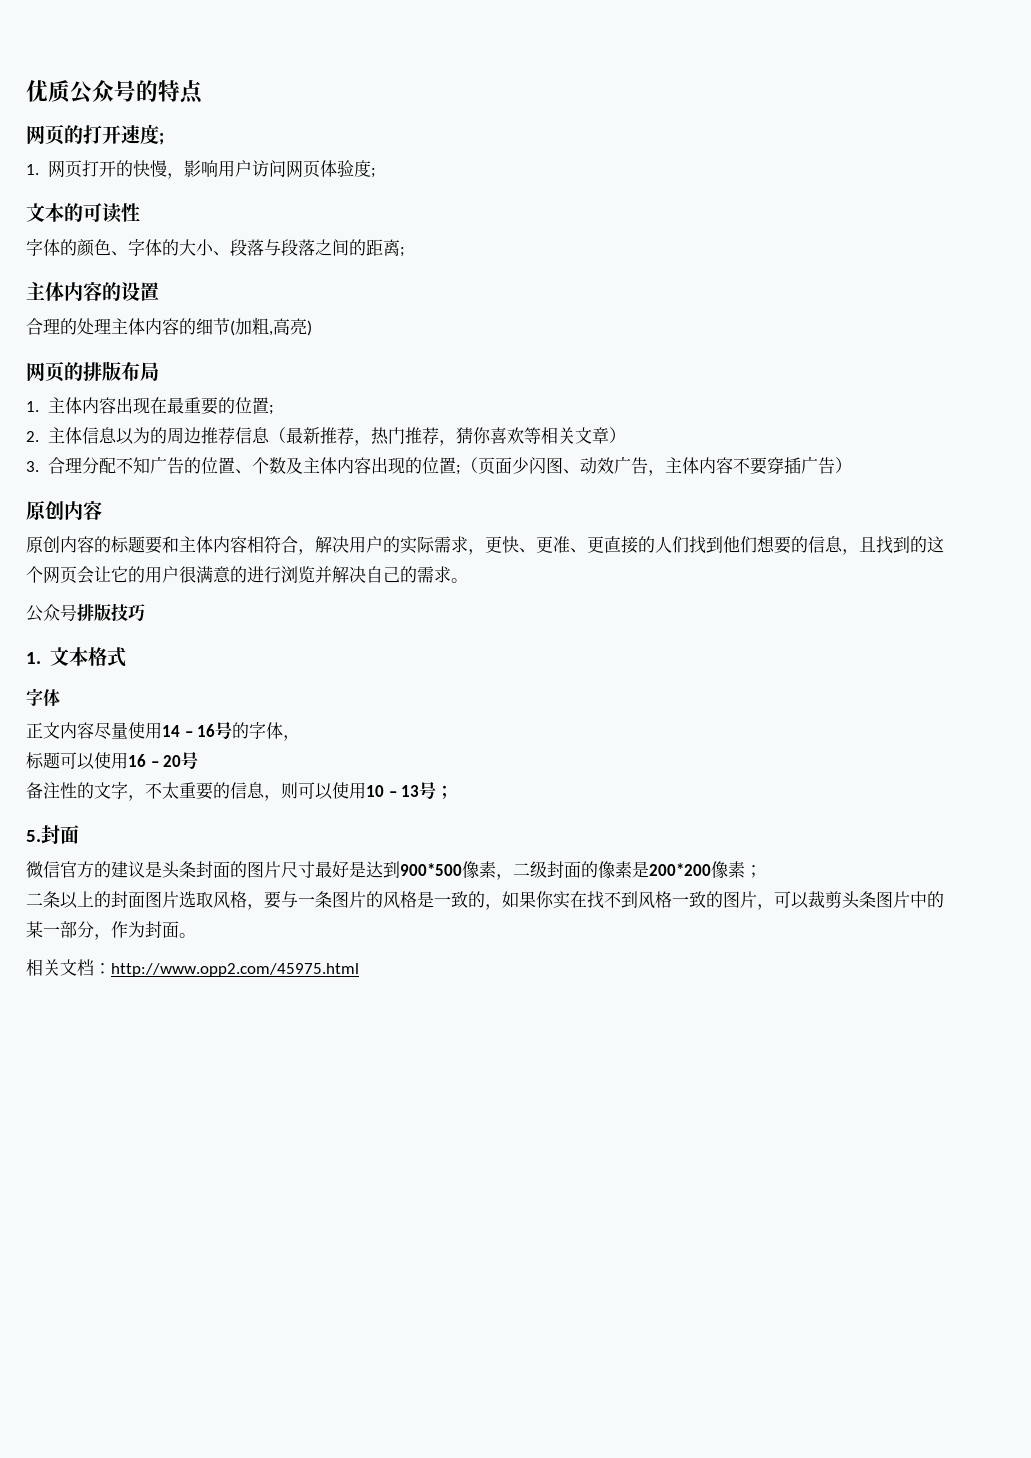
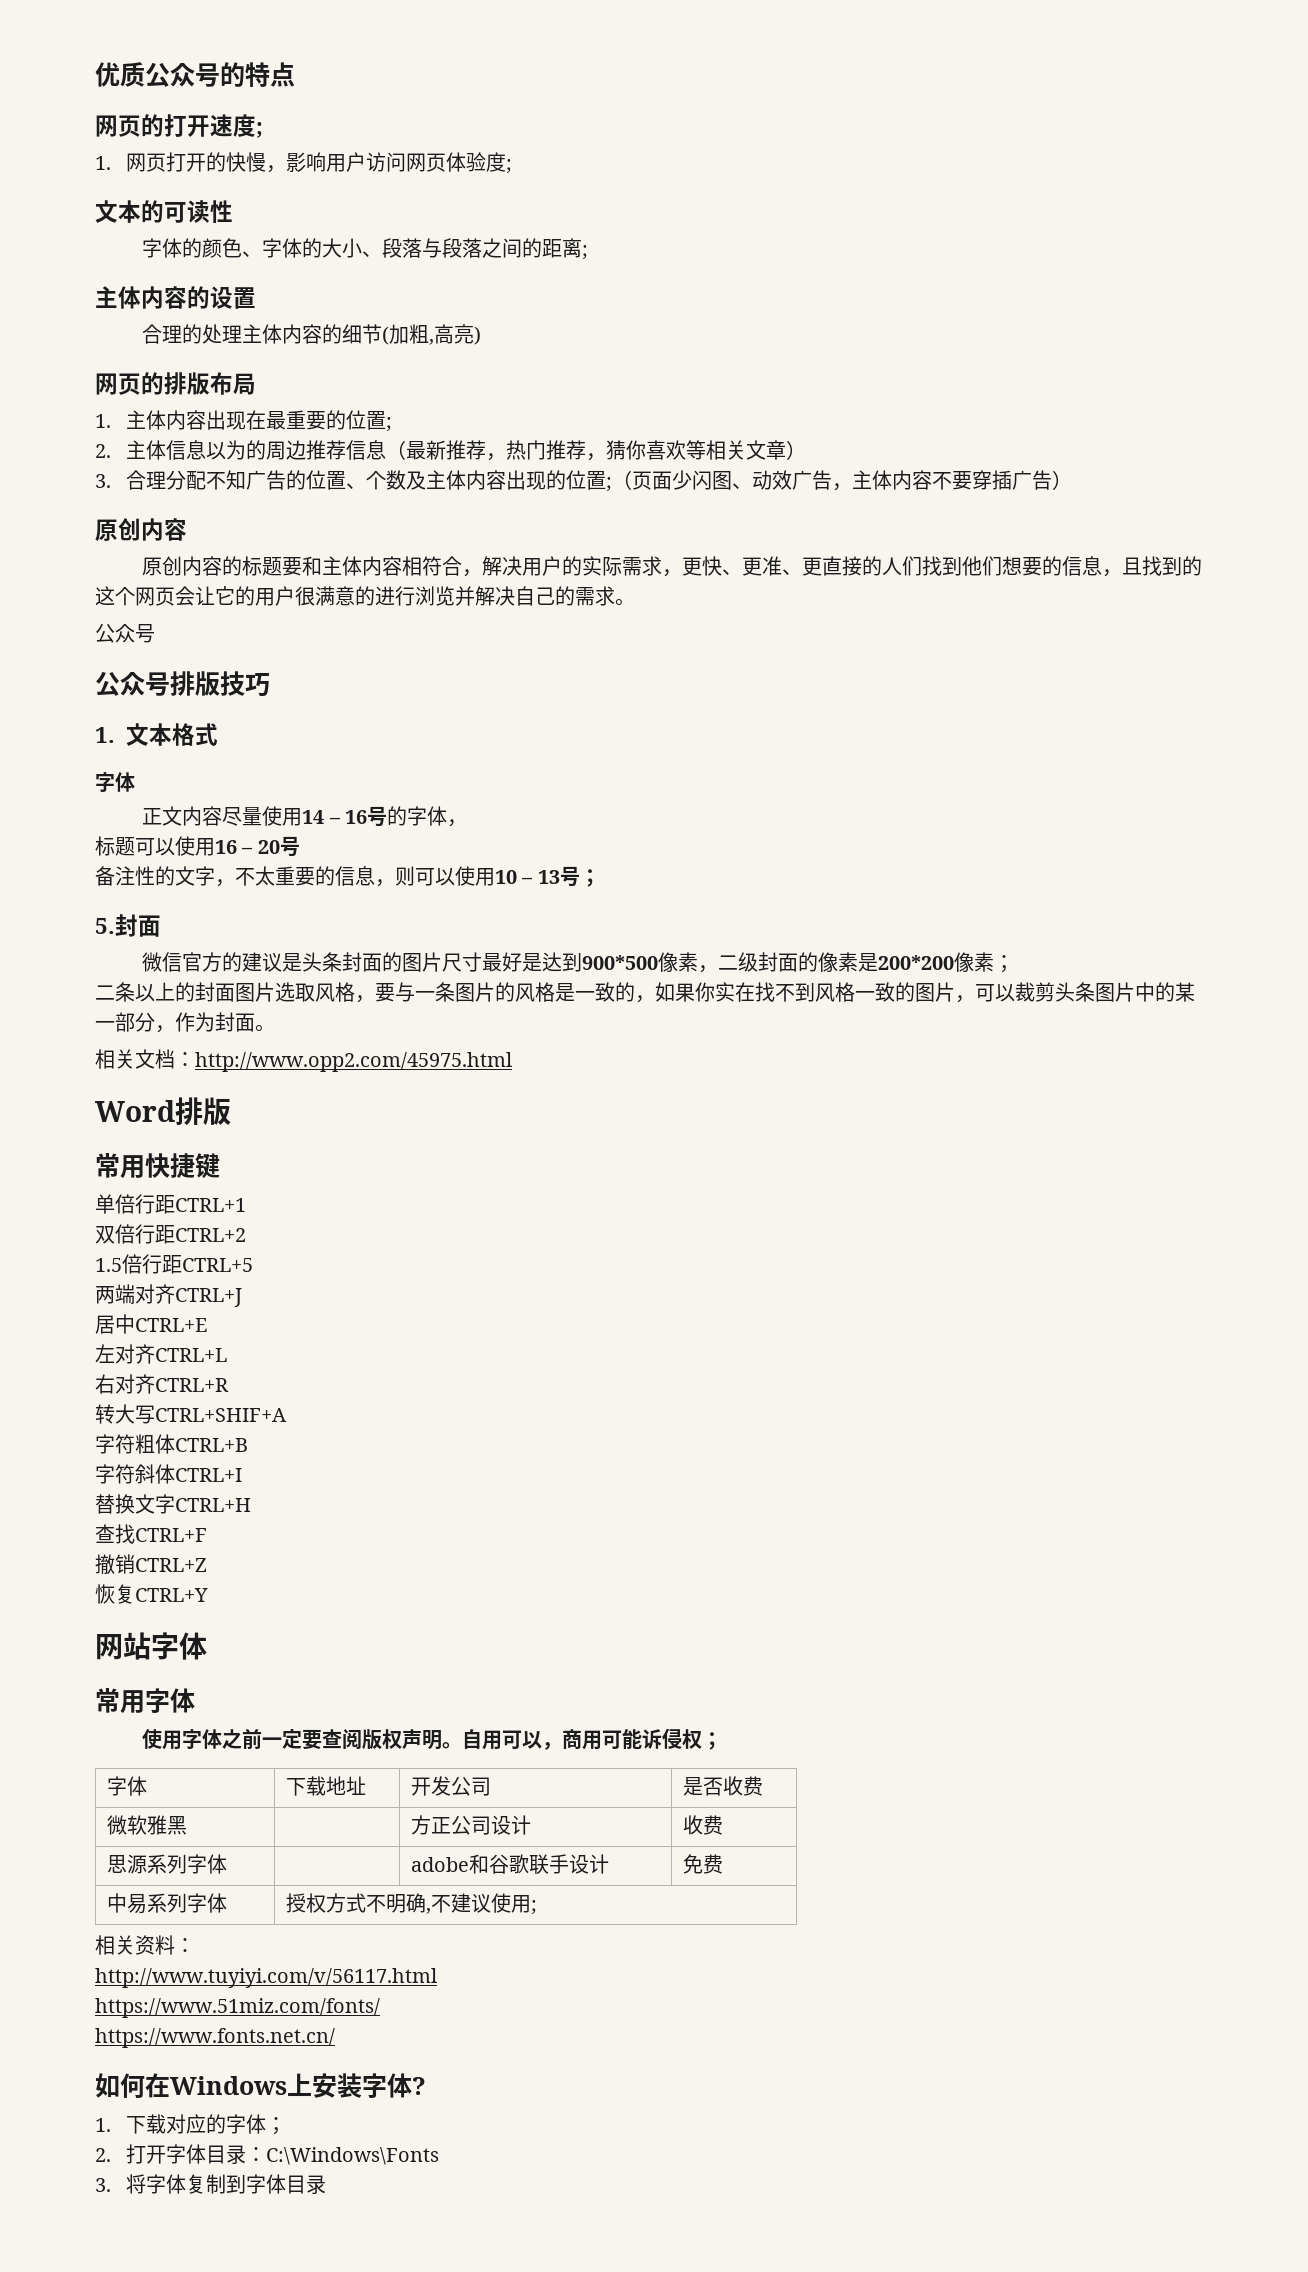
(77, 612) none -> [95,671,170,696] // 公众号
(359, 970) none -> [95,1097,231,1125] [95,1153,220,1179] [95,1194,246,1214] [95,1224,246,1244] [95,1254,253,1274] [95,1284,242,1307] [95,1314,207,1334] [95,1344,227,1364] [95,1374,229,1394] [95,1404,287,1424] [95,1434,248,1454] [95,1464,242,1484] [95,1494,251,1514] [95,1524,207,1544] [95,1554,207,1575] [95,1584,208,1604] [95,1632,207,1660] [95,1688,195,1714] [142,1728,723,1750] [106,1776,147,1796] [285,1776,366,1796] [410,1776,491,1796] [682,1776,763,1796] [106,1815,187,1835] [410,1815,531,1835] [682,1815,723,1835] [106,1854,227,1874] [410,1854,609,1875] [682,1854,723,1874] [106,1893,227,1914] [285,1893,537,1915] [95,1935,195,1955] [95,1968,437,1988] [95,1998,380,2018] [95,2028,335,2048] [95,2073,426,2098] [95,2114,287,2135] [95,2144,440,2165] [95,2174,327,2194] // Word排版 // 常用快捷键 // 单倍行距CTRL+1 // 双倍行距CTRL+2 // 1.5倍行距CTRL+5 // 两端对齐CTRL+J // 居中CTRL+E // 左对齐CTRL+L // 右对齐CTRL+R // 转大写CTRL+SHIF+A // 字符粗体CTRL+B // 字符斜体CTRL+I // 替换文字CTRL+H // 查找CTRL+F // 撤销CTRL+Z // 恢复CTRL+Y // 网站字体 // 常用字体 // 使用字体之前一定要查阅版权声明。自用可以，商用可能诉侵权； // 字体 | 下载地址 | 开发公司 | 是否收费 // 微软雅黑 | | 方正公司设计 | 收费 // 思源系列字体 | | adobe和谷歌联手设计 | 免费 // 中易系列字体 | 授权方式不明确,不建议使用; // 相关资料： // http://www.tuyiyi.com/v/56117.html // https://www.51miz.com/fonts/ // https://www.fonts.net.cn/ // 如何在Windows上安装字体? // 1.下载对应的字体； // 2.打开字体目录：C:\Windows\Fonts // 3.将字体复制到字体目录

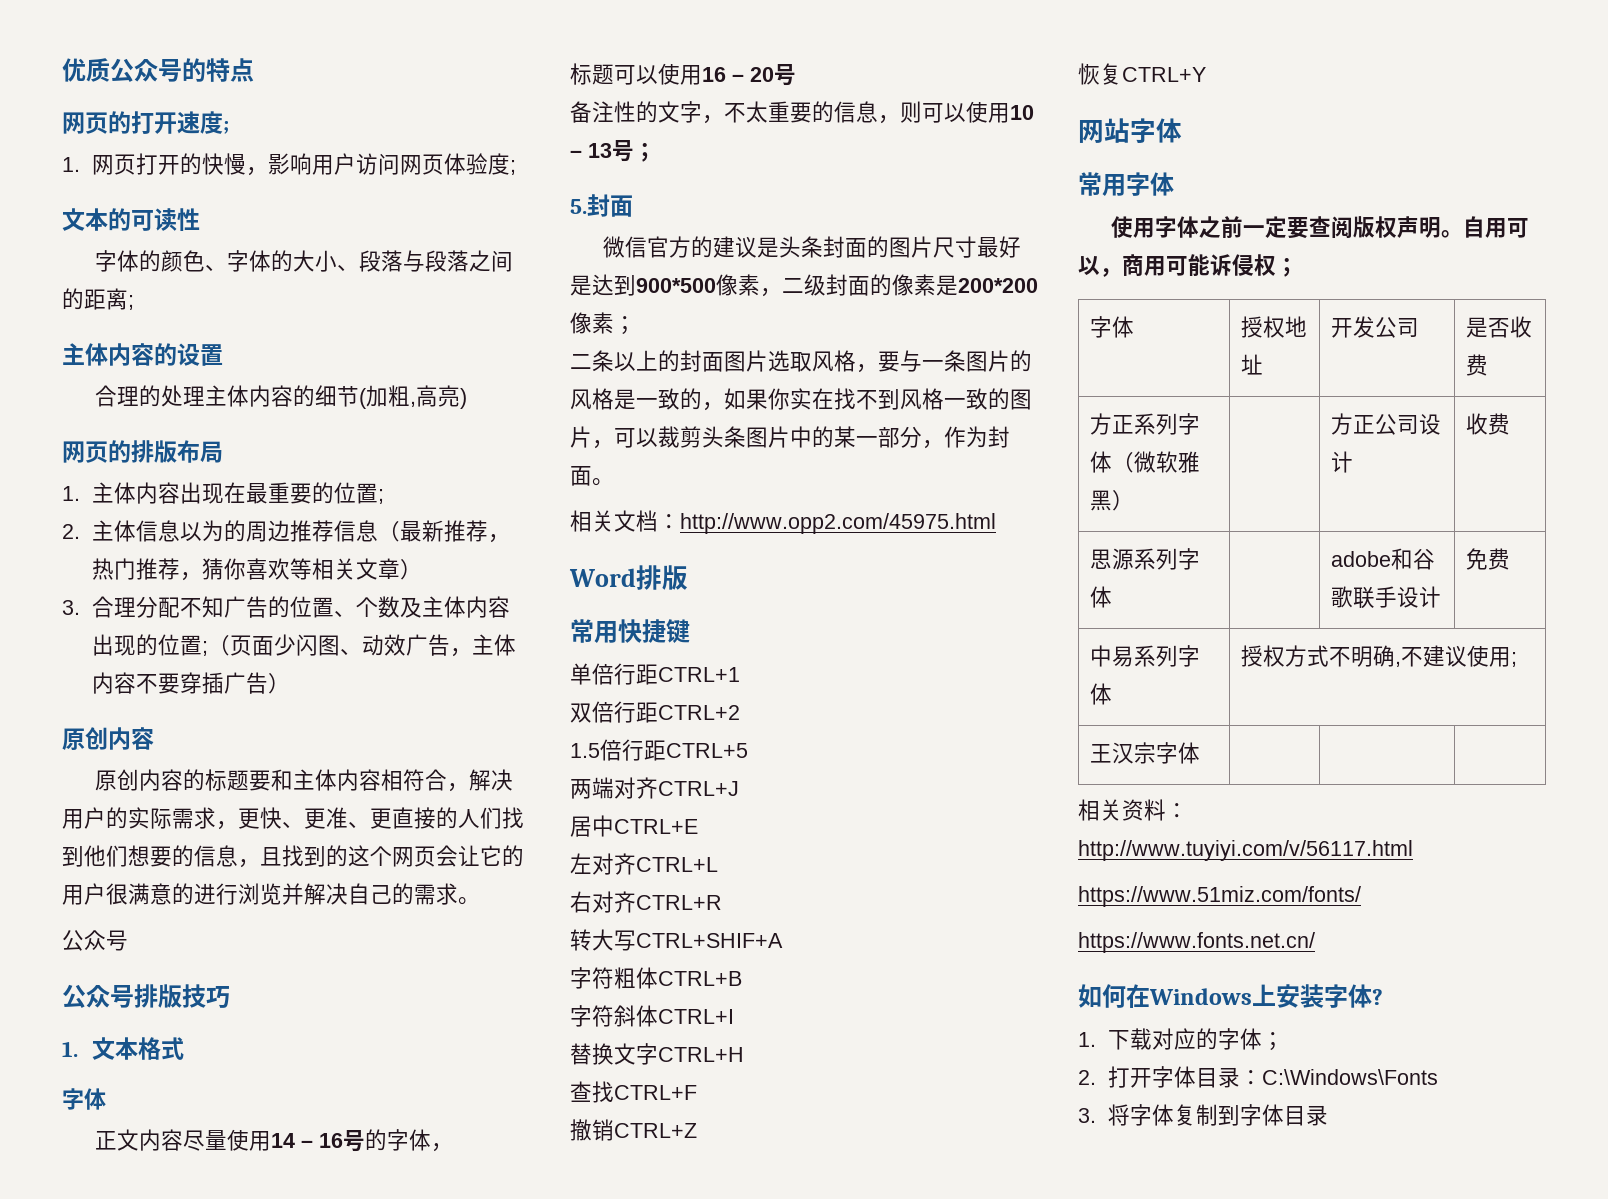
[285,1776,326,1796] 下载 -> [1241,316,1286,338] 授权
(763, 1786) none -> [1090,413,1201,435] [1090,451,1135,473] 方正系列字体（
(187, 1825) none -> [1112,490,1135,511] ）
(537, 1907) none -> [1090,742,1201,764] // 王汉宗字体 | | |

